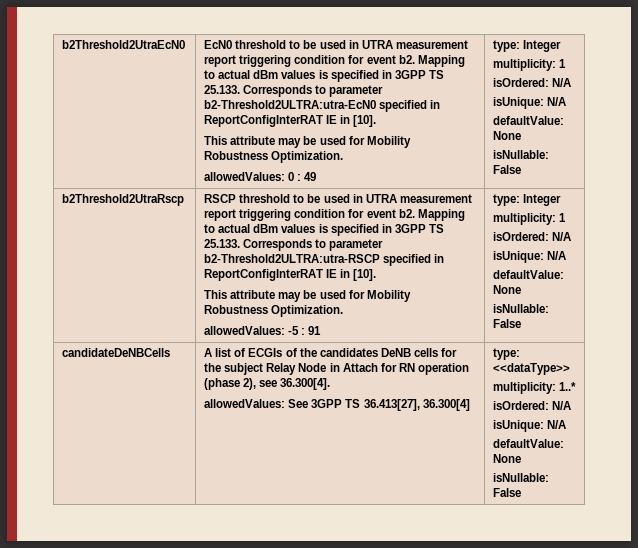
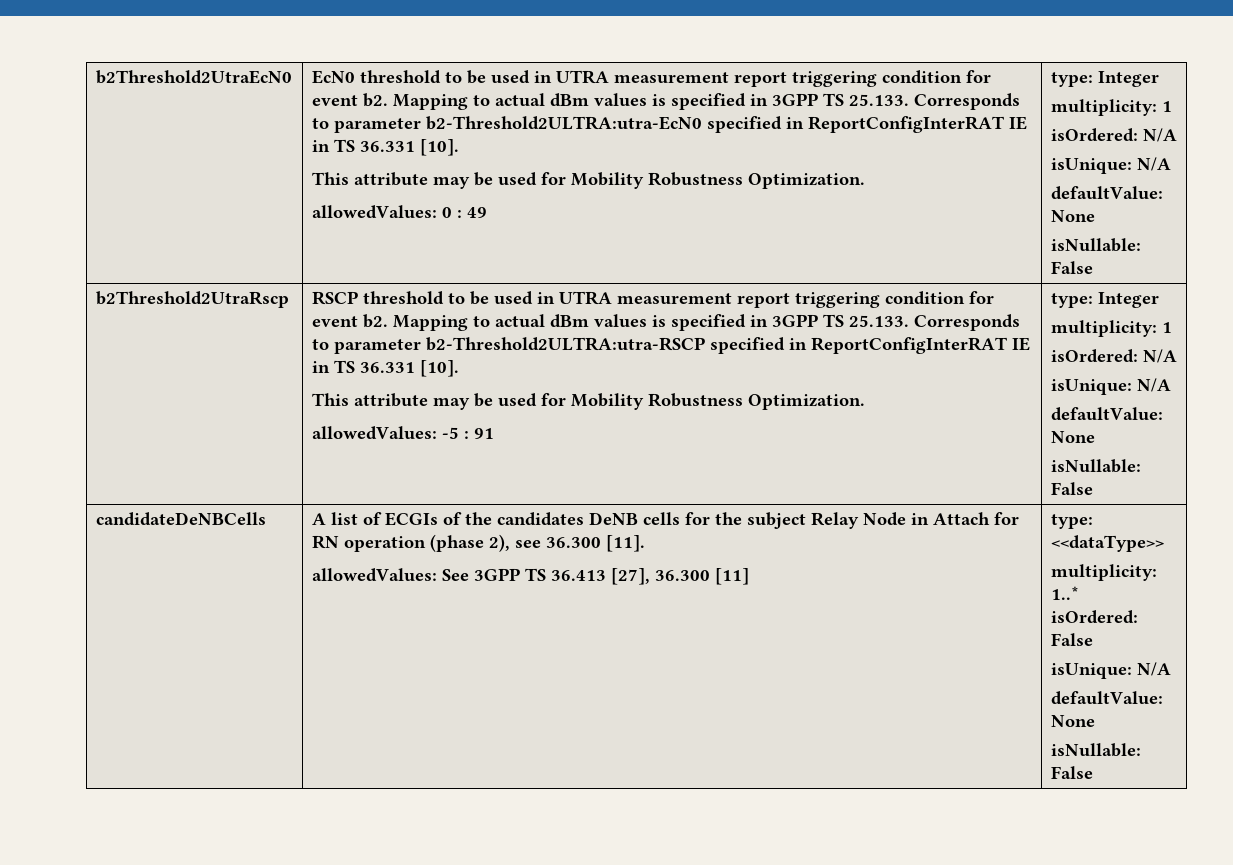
(351, 119) none -> [333,139,415,152] TS 36.331
(351, 273) none -> [333,360,415,373] TS 36.331
[280,378,331,390] 36.300[4]. -> [545,535,645,552] 36.300 [11].
[363,399,470,411] 36.413[27], 36.300[4] -> [550,568,749,585] 36.413 [27], 36.300 [11]
[552,401,572,410] N/A -> [1050,633,1093,646] False

